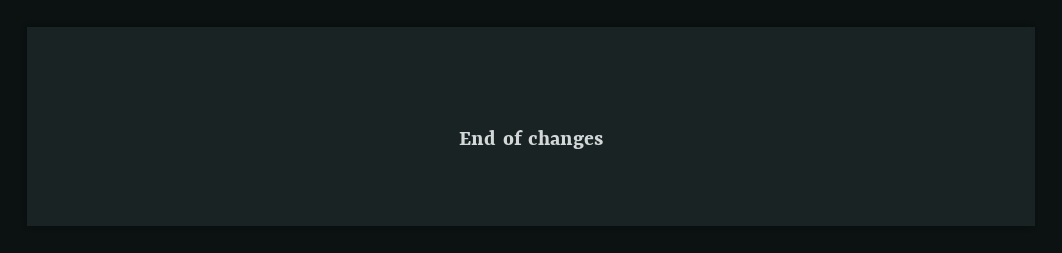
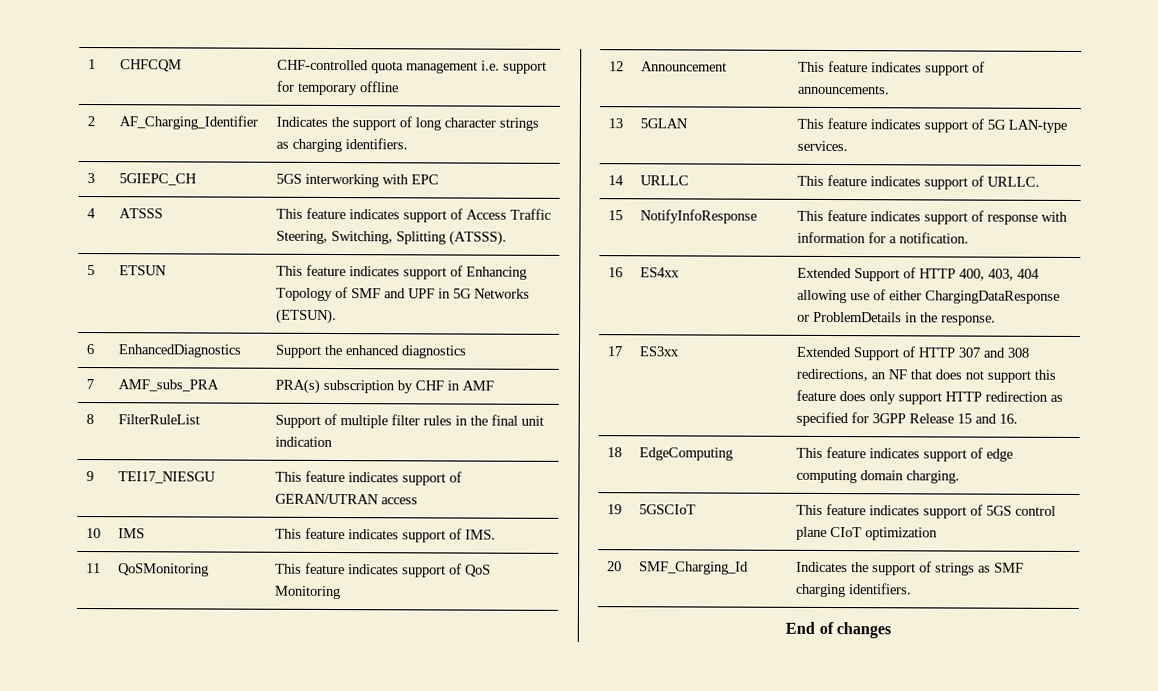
(459, 137) none -> [87,59,96,70] [119,59,182,72] [276,59,547,74] [276,80,399,96] [86,116,95,127] [118,115,258,130] [275,116,539,131] [275,138,408,153] [86,173,95,184] [118,173,197,186] [275,173,439,188] [86,208,96,219] [118,208,163,219] [275,207,551,223] [275,230,507,246] [86,265,95,276] [118,265,167,276] [275,264,527,280] [275,287,530,302] [275,308,337,325] [85,344,95,355] [117,344,242,358] [274,344,466,359] [85,379,94,390] [117,379,219,392] [274,378,494,394] [85,414,94,425] [117,414,200,425] [274,413,544,429] [274,436,333,448] [85,471,94,482] [117,471,216,484] [274,470,462,486] [274,493,418,505] [85,528,101,539] [117,528,145,539] [274,527,496,543] [85,563,101,574] [117,563,209,577] [274,562,491,578] [273,585,341,600] [608,61,624,72] [640,61,727,72] [797,60,985,76] [797,84,890,95] [607,118,623,129] [639,118,688,129] [796,117,1067,133] [796,140,848,152] [607,175,624,186] [639,175,689,186] [796,174,1040,190] [607,210,623,221] [639,209,757,224] [796,209,1068,225] [796,231,969,244] [607,267,623,278] [639,267,680,278] [796,267,1040,282] [796,289,1060,304] [796,311,996,326] [606,346,622,357] [638,346,679,357] [795,346,1029,361] [795,368,1056,383] [795,389,1063,405] [795,411,1018,427] [606,447,622,458] [638,447,733,461] [795,446,1013,462] [795,469,960,484] [606,504,622,515] [638,504,696,515] [795,503,1056,519] [795,526,938,541] [606,561,622,572] [638,561,749,575] [795,561,1024,576] [794,583,912,598] 1 | CHFCQM | CHF-controlled quota management i.e. support for temporary offline // 2 | AF_Charging_Identifier | Indicates the support of long character strings as charging identifiers. // 3 | 5GIEPC_CH | 5GS interworking with EPC // 4 | ATSSS | This feature indicates support of Access Traffic Steering, Switching, Splitting (ATSSS). // 5 | ETSUN | This feature indicates support of Enhancing Topology of SMF and UPF in 5G Networks (ETSUN). // 6 | EnhancedDiagnostics | Support the enhanced diagnostics // 7 | AMF_subs_PRA | PRA(s) subscription by CHF in AMF // 8 | FilterRuleList | Support of multiple filter rules in the final unit indication // 9 | TEI17_NIESGU | This feature indicates support of GERAN/UTRAN access // 10 | IMS | This feature indicates support of IMS. // 11 | QoSMonitoring | This feature indicates support of QoS Monitoring // 12 | Announcement | This feature indicates support of announcements. // 13 | 5GLAN | This feature indicates support of 5G LAN-type services. // 14 | URLLC | This feature indicates support of URLLC. // 15 | NotifyInfoResponse | This feature indicates support of response with information for a notification. // 16 | ES4xx | Extended Support of HTTP 400, 403, 404 allowing use of either ChargingDataResponse or ProblemDetails in the response. // 17 | ES3xx | Extended Support of HTTP 307 and 308 redirections, an NF that does not support this feature does only support HTTP redirection as specified for 3GPP Release 15 and 16. // 18 | EdgeComputing | This feature indicates support of edge computing domain charging. // 19 | 5GSCIoT | This feature indicates support of 5GS control plane CIoT optimization // 20 | SMF_Charging_Id | Indicates the support of strings as SMF charging identifiers. //

